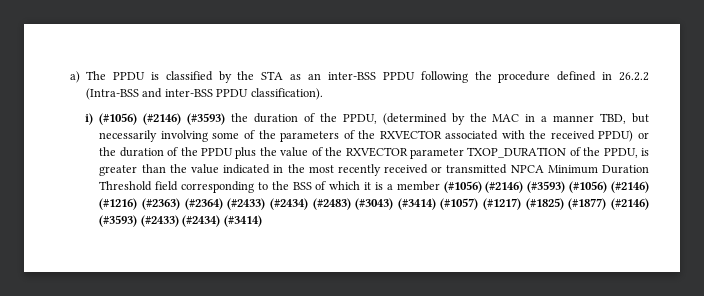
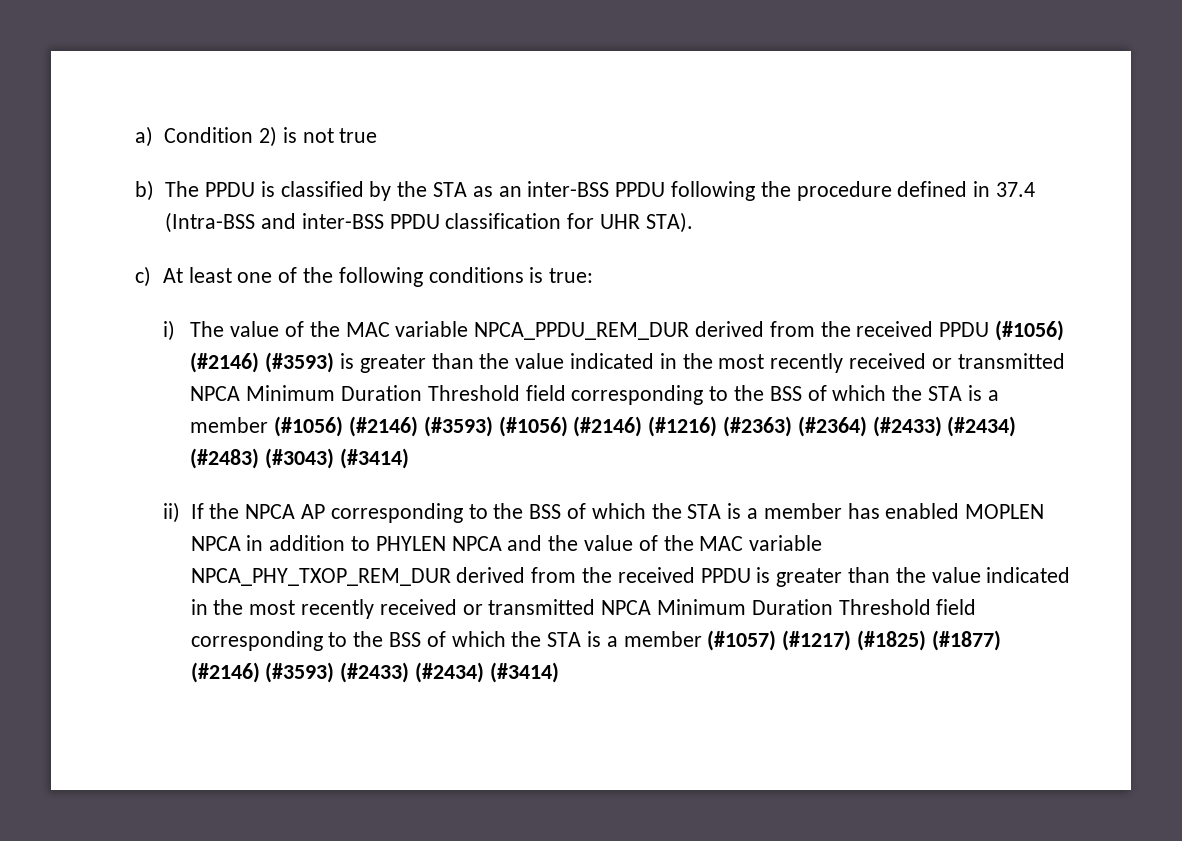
(80, 77) none -> [164,126,378,147] [135,180,155,201] Condition 2) is not true // b)
[619,72,649,81] 26.2.2 -> [996,182,1036,197] 37.4
[250,88,323,100] [84,113,649,125] [99,130,649,142] [99,147,638,159] classification). // i) (#1056) (#2146) (#3593) the duration of the PPDU, (determined by the MAC in a manner TBD, but necessarily involving some of the parameters of the RXVECTOR associated with the received PPDU) or the duration of the PPDU plus the value of the RXVECTOR parameter TXOP_DURATION of the PPDU, -> [445,212,693,233] [135,266,594,287] [162,320,1064,341] [190,352,335,373] classification for UHR STA). // c) At least one of the following conditions is true: // i) The value of the MAC variable NPCA_PPDU_REM_DUR derived from the received PPDU (#1056) (#2146) (#3593)
[364,182,372,190] it -> [892,385,962,401] the STA
(436, 204) none -> [162,502,1045,523] [190,535,823,551] [190,567,1071,587] [190,599,977,619] [190,631,702,651] // ii) If the NPCA AP corresponding to the BSS of which the STA is a member has enabled MOPLEN NPCA in addition to PHYLEN NPCA and the value of the MAC variable NPCA_PHY_TXOP_REM_DUR derived from the received PPDU is greater than the value indicated in the most recently received or transmitted NPCA Minimum Duration Threshold field corresponding to the BSS of which the STA is a member

